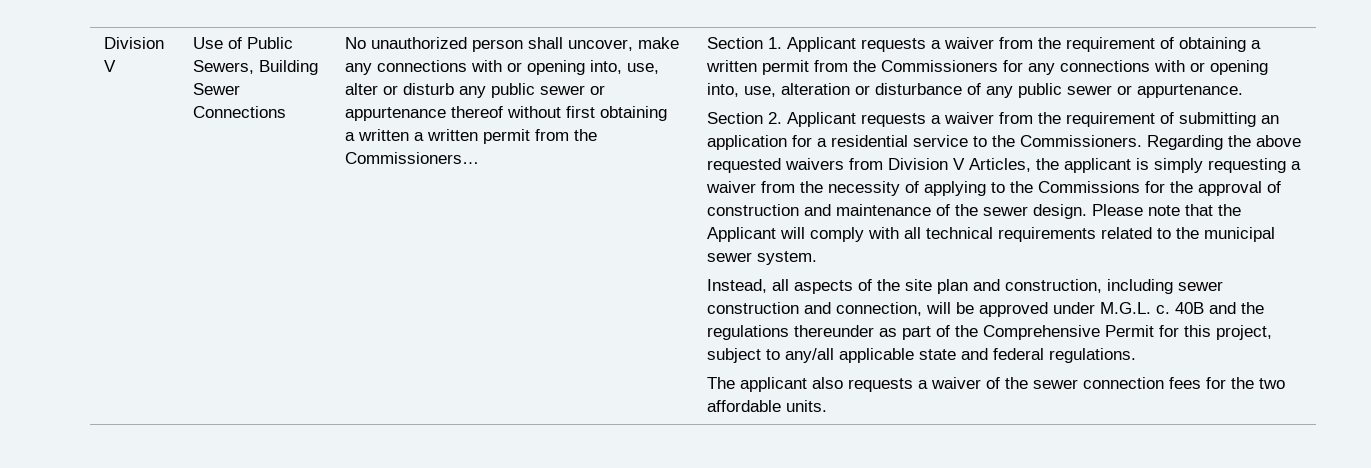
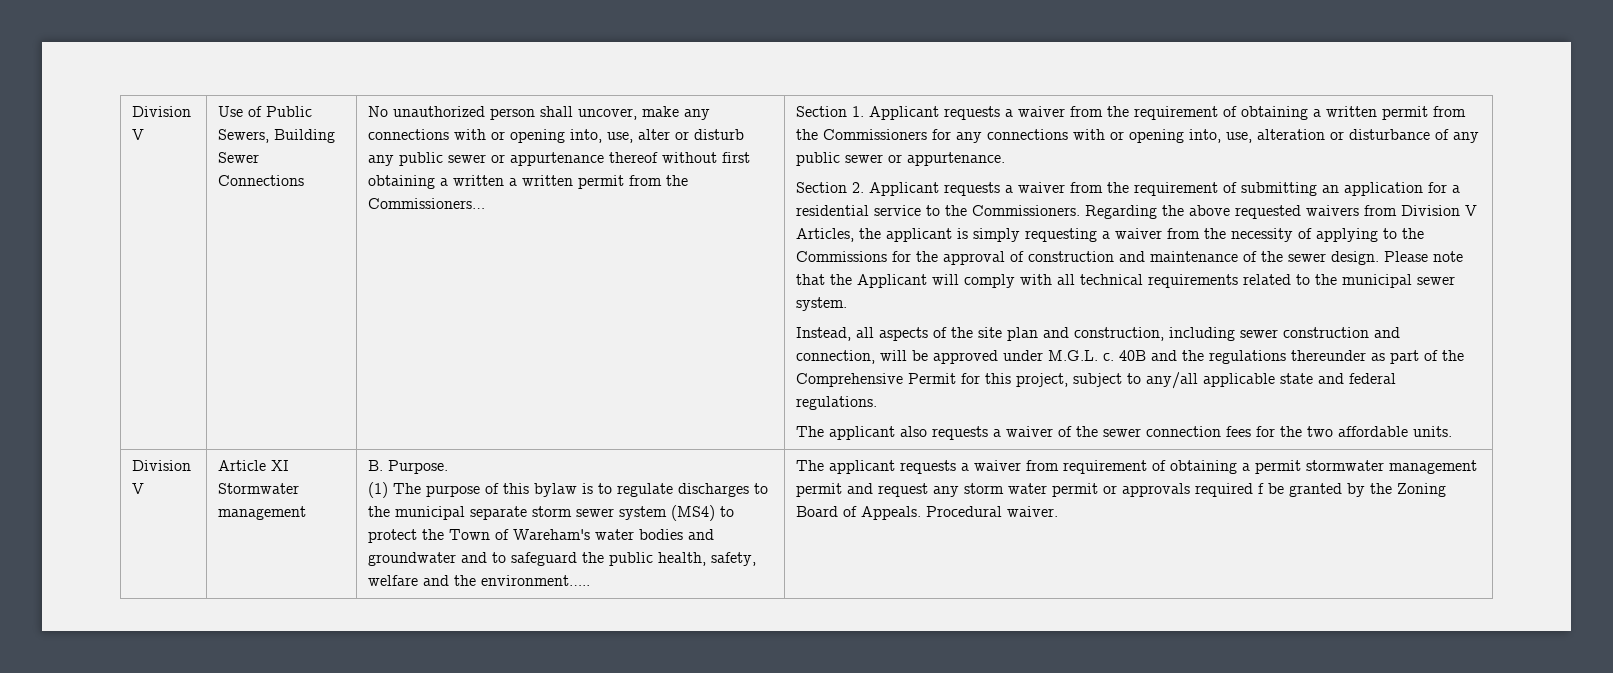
(827, 406) none -> [131,460,191,471] [131,483,144,494] [217,460,289,471] [217,483,299,494] [217,506,306,520] [367,460,448,474] [367,482,768,498] [367,505,734,521] [367,529,714,543] [367,552,756,566] [367,575,590,586] [795,460,1477,474] [795,483,1446,497] [795,506,1058,520] // Division V | Article XI Stormwater management | B. Purpose. // (1) The purpose of this bylaw is to regulate discharges to the municipal separate storm sewer system (MS4) to protect the Town of Wareham's water bodies and groundwater and to safeguard the public health, safety, welfare and the environment….. | The applicant requests a waiver from requirement of obtaining a permit stormwater management permit and request any storm water permit or approvals required f be granted by the Zoning Board of Appeals. Procedural waiver.

